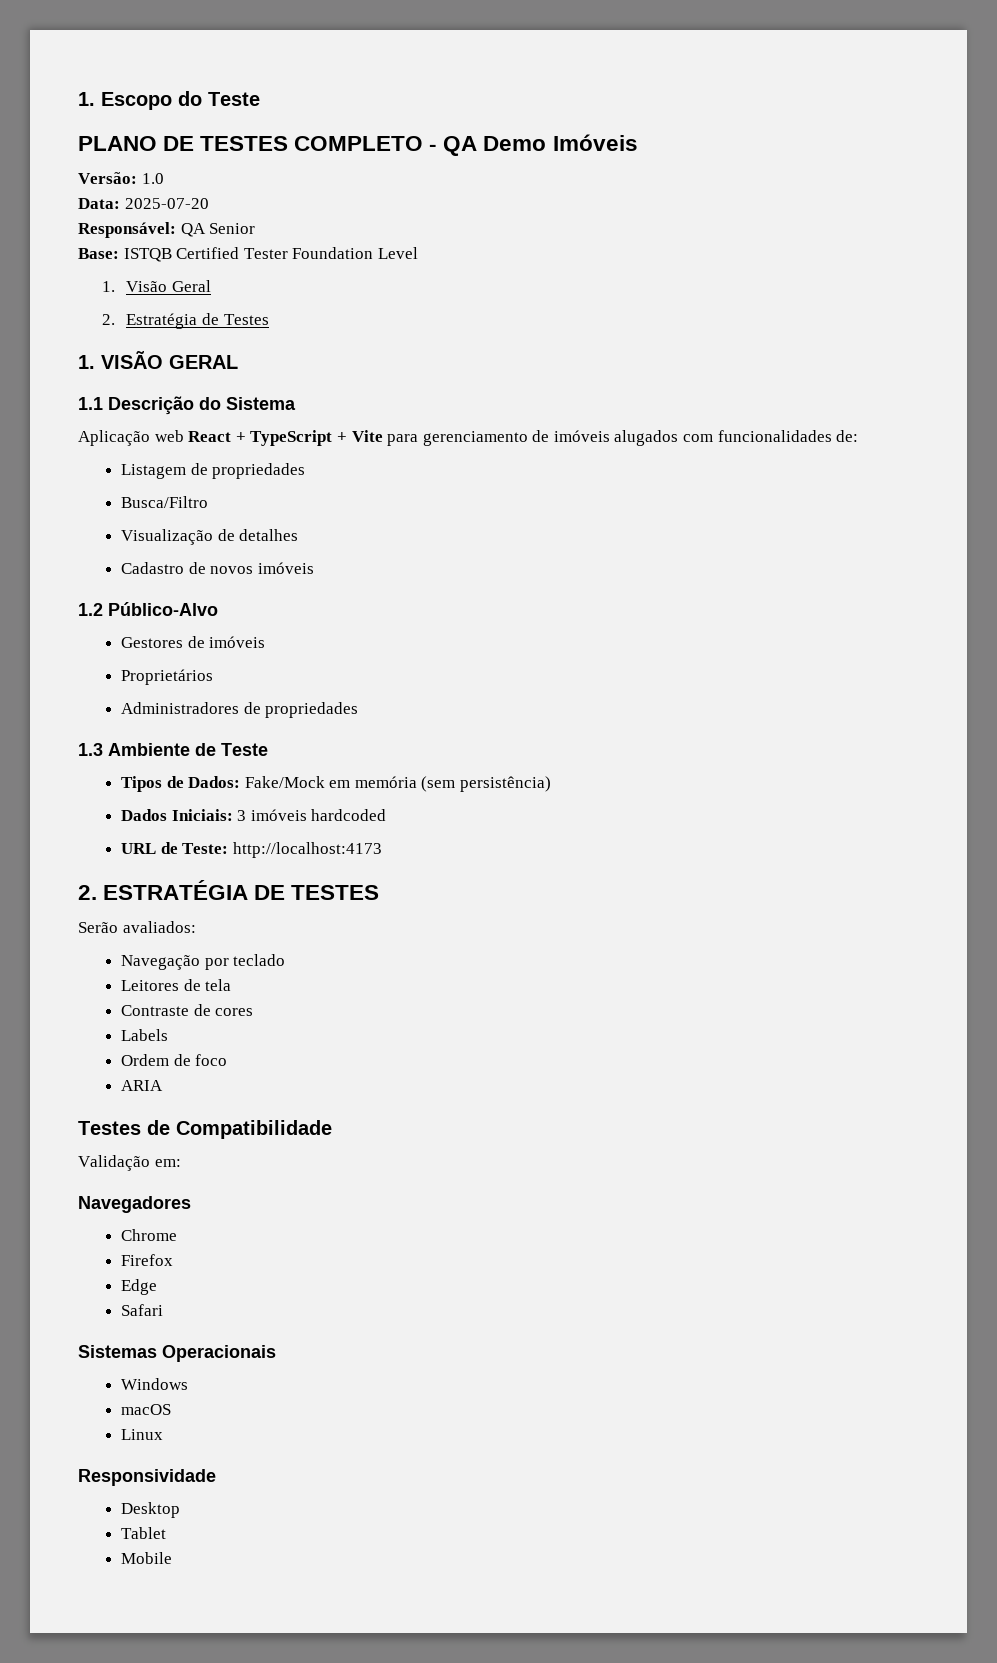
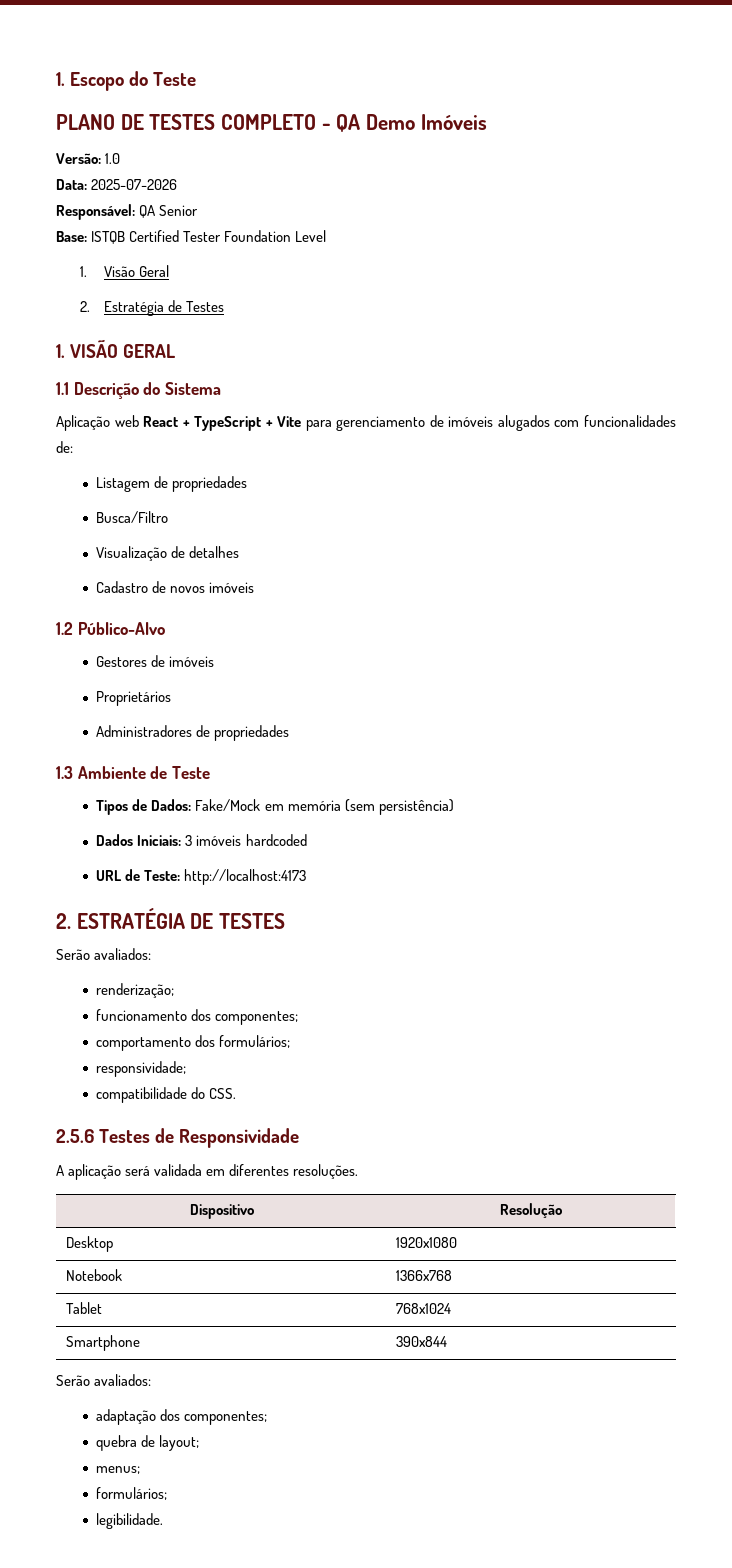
[124,198,209,209] 2025-07-20 -> [91,179,178,190] 2025-07-2026
[120,954,286,970] [120,979,232,991] [120,1004,254,1016] [120,1029,168,1041] [120,1054,228,1066] [120,1080,163,1091] [78,1120,332,1139] [78,1155,181,1171] [78,1196,191,1213] [120,1229,177,1241] [120,1254,173,1266] [120,1279,157,1295] [120,1304,163,1316] [78,1345,276,1362] [120,1378,188,1390] [120,1404,171,1415] [120,1429,163,1440] [78,1469,216,1486] [120,1502,180,1518] [120,1527,166,1539] [120,1552,172,1564] Navegação por teclado // Leitores de tela // Contraste de cores // Labels // Ordem de foco // ARIA // Testes de Compatibilidade // Validação em: // Navegadores // Chrome // Firefox // Edge // Safari // Sistemas Operacionais // Windows // macOS // Linux // Responsividade // Desktop // Tablet // Mobile -> [96,983,175,998] [96,1009,299,1025] [96,1035,291,1051] [96,1061,187,1077] [96,1087,237,1103] [56,1128,300,1148] [56,1164,359,1180] [189,1204,254,1219] [500,1203,562,1218] [66,1236,114,1252] [396,1237,458,1248] [66,1269,123,1281] [396,1270,453,1281] [66,1302,103,1314] [396,1303,452,1314] [66,1335,141,1351] [396,1336,448,1347] [56,1374,152,1386] [96,1409,268,1425] [96,1435,200,1451] [96,1466,141,1474] [96,1487,168,1500] [96,1513,164,1529] renderização; // funcionamento dos componentes; // comportamento dos formulários; // responsividade; // compatibilidade do CSS. // 2.5.6 Testes de Responsividade // A aplicação será validada em diferentes resoluções. // Dispositivo | Resolução // Desktop | 1920x1080 // Notebook | 1366x768 // Tablet | 768x1024 // Smartphone | 390x844 // Serão avaliados: // adaptação dos componentes; // quebra de layout; // menus; // formulários; // legibilidade.

